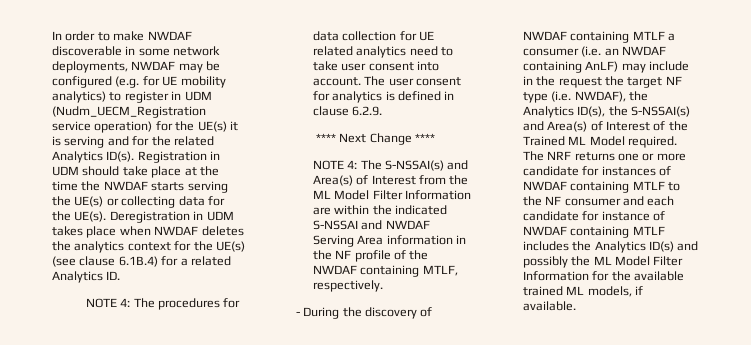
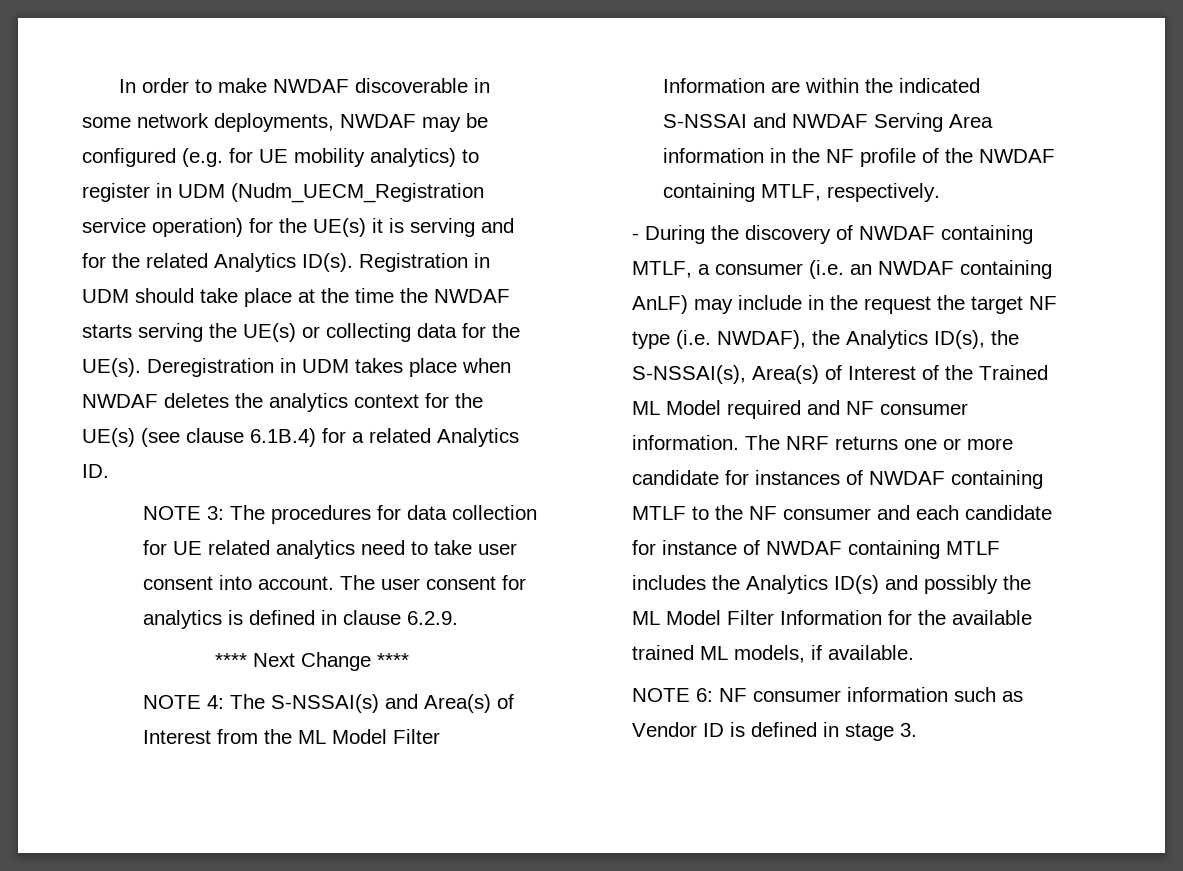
[120,298,131,307] 4: -> [206,506,224,520] 3:
[632,31,665,40] MTLF -> [632,261,693,278] MTLF,
[631,106,691,117] [522,121,544,131] S-NSSAI(s) and -> [632,365,747,384] S-NSSAI(s),
[628,136,678,148] required. -> [727,400,969,419] [632,435,740,450] required and NF consumer information.
(576, 306) none -> [632,687,1024,702] [632,722,918,741] // NOTE 6: NF consumer information such as Vendor ID is defined in stage 3.

